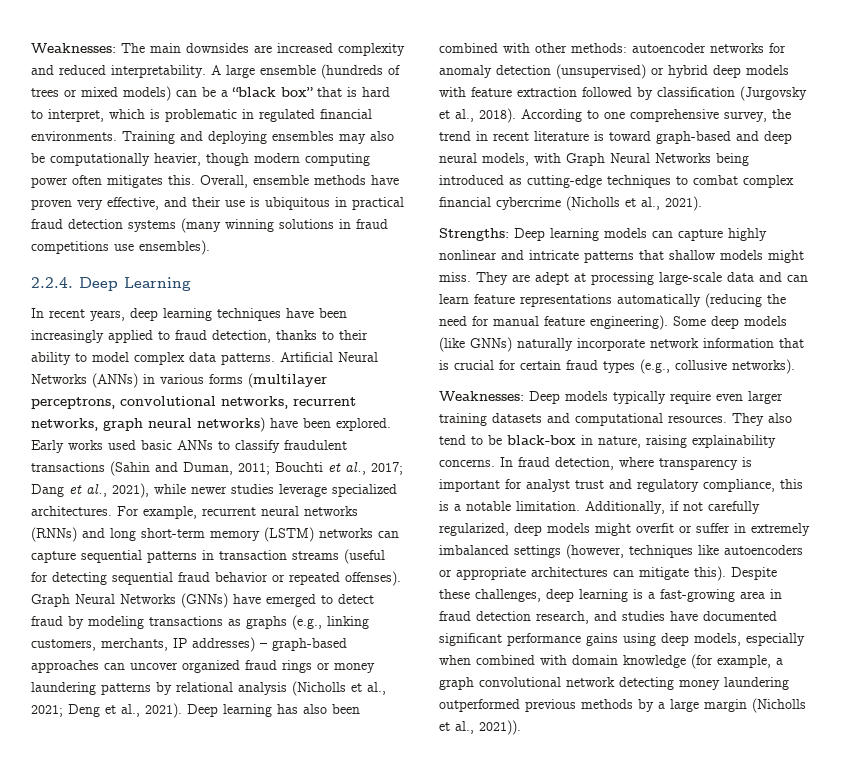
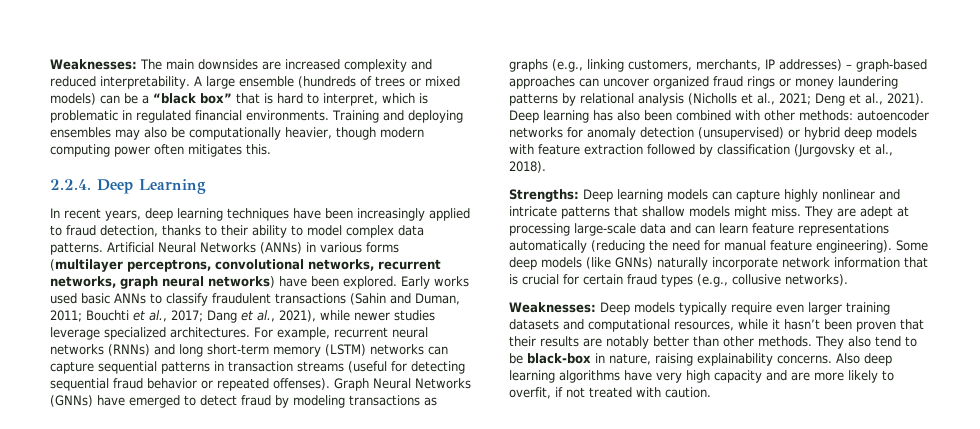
[200,175,399,188] [31,197,404,210] [31,218,388,233] [31,240,210,255] Overall, ensemble methods have proven very effective, and their use is ubiquitous in practical fraud detection systems (many winning solutions in fraud competitions use ensembles). -> (271, 149) none
[521,109,791,122] [439,131,792,144] [439,153,749,166] [439,175,794,188] [439,196,702,211] According to one comprehensive survey, the trend in recent literature is toward graph-based and deep neural models, with Graph Neural Networks being introduced as cutting-edge techniques to combat complex financial cybercrime (Nicholls et al., 2021). -> (546, 167) none
[668,415,727,423] resources. -> [674,319,924,332] [509,336,812,349] resources, while it hasn’t been proven that their results are notably better than other methods.
[500,457,752,470] [439,479,803,492] [439,501,760,514] [439,523,810,536] [439,544,803,559] [439,566,777,581] [439,589,782,602] [439,611,777,624] [439,633,805,646] [439,654,783,669] [439,677,789,690] [439,698,806,713] [439,720,521,735] In fraud detection, where transparency is important for analyst trust and regulatory compliance, this is a notable limitation. Additionally, if not carefully regularized, deep models might overfit or suffer in extremely imbalanced settings (however, techniques like autoencoders or appropriate architectures can mitigate this). Despite these challenges, deep learning is a fast-growing area in fraud detection research, and studies have documented significant performance gains using deep models, especially when combined with domain knowledge (for example, a graph convolutional network detecting money laundering outperformed previous methods by a large margin (Nicholls et al., 2021)). -> [836,353,892,366] [509,370,894,383] [509,387,711,399] Also deep learning algorithms have very high capacity and are more likely to overfit, if not treated with caution.

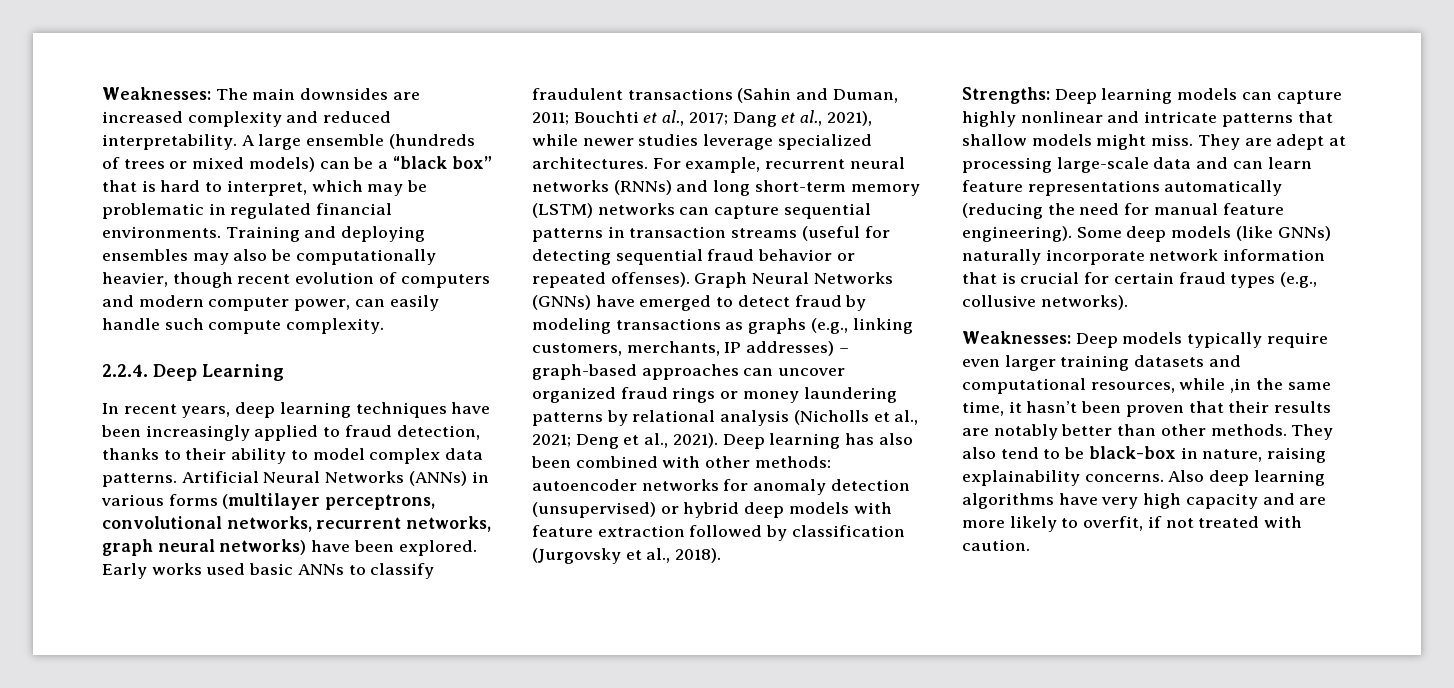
[419,93,428,104] is -> [367,180,428,196] may be
[380,127,424,138] [50,144,271,157] modern computing power often mitigates this. -> [237,272,490,288] [102,295,439,311] [102,318,385,334] recent evolution of computers and modern computer power, can easily handle such compute complexity.
(768, 324) none -> [1230,378,1331,393] [962,401,1004,416] ,in the same time,

